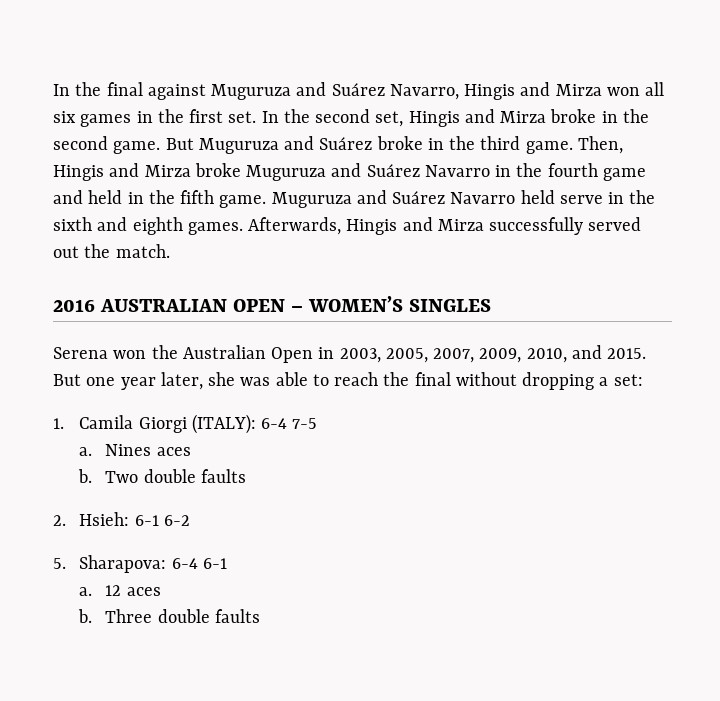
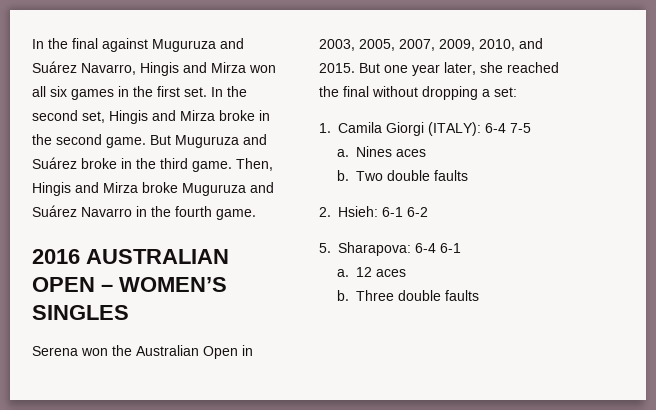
[602,168,646,181] [53,190,656,208] [53,217,642,235] [53,244,170,258] game and held in the fifth game. Muguruza and Suárez Navarro held serve in the sixth and eighth games. Afterwards, Hingis and Mirza successfully served out the match. -> [216,209,256,220] game.
[240,372,379,386] was able to reach -> [507,62,559,73] reached

